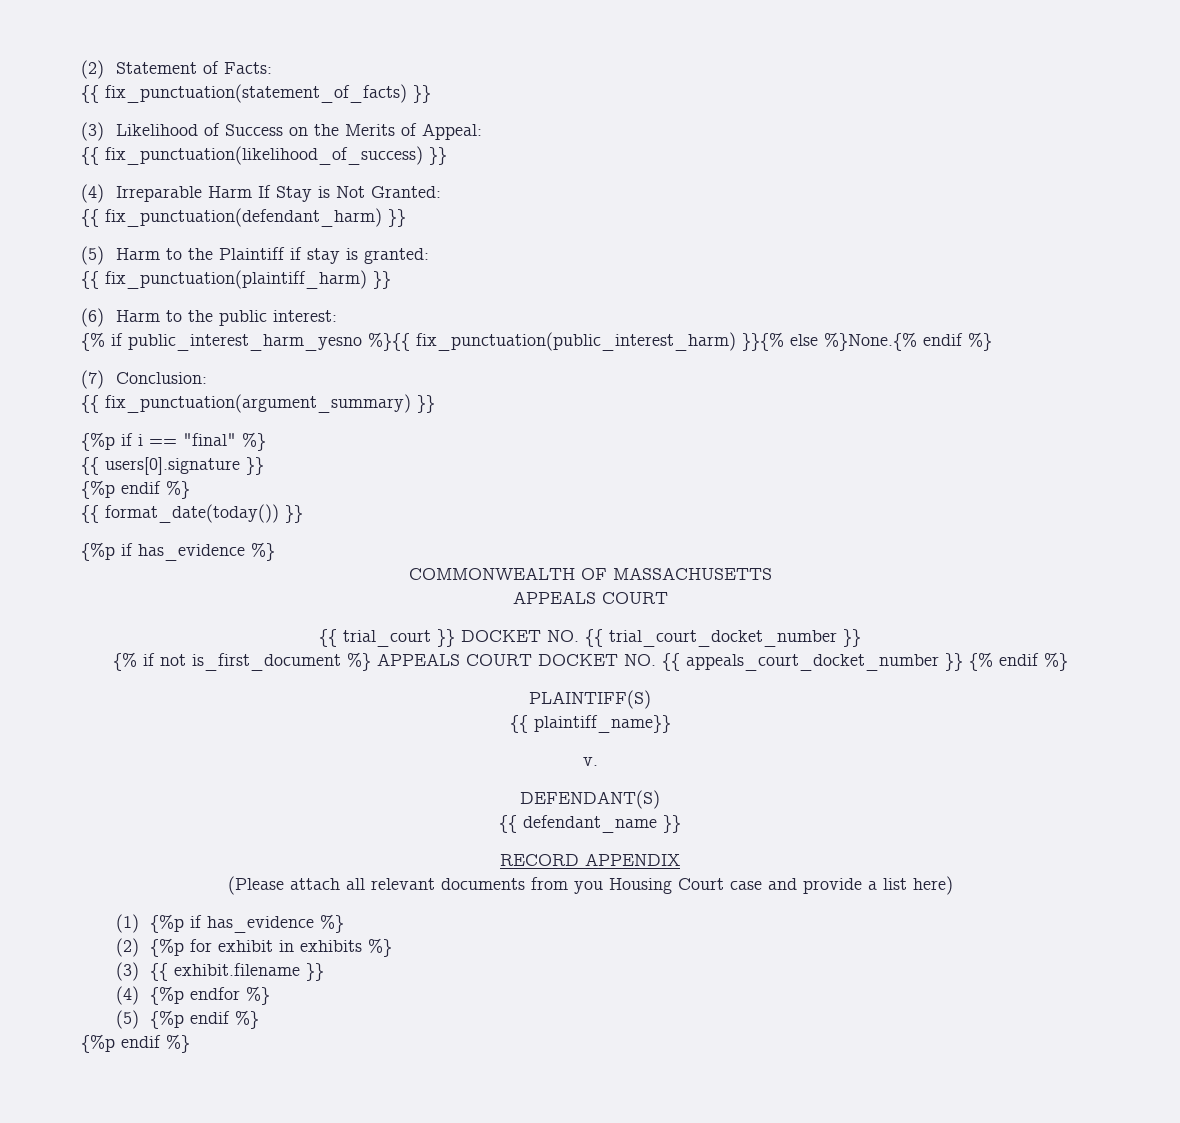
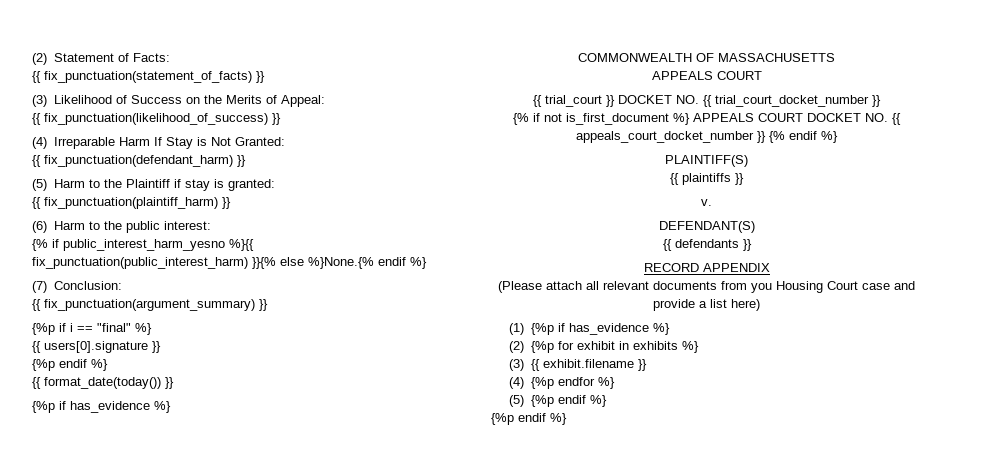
[533,715,671,733] plaintiff_name}} -> [682,173,744,185] plaintiffs }}
[523,815,657,833] defendant_name -> [674,239,739,248] defendants

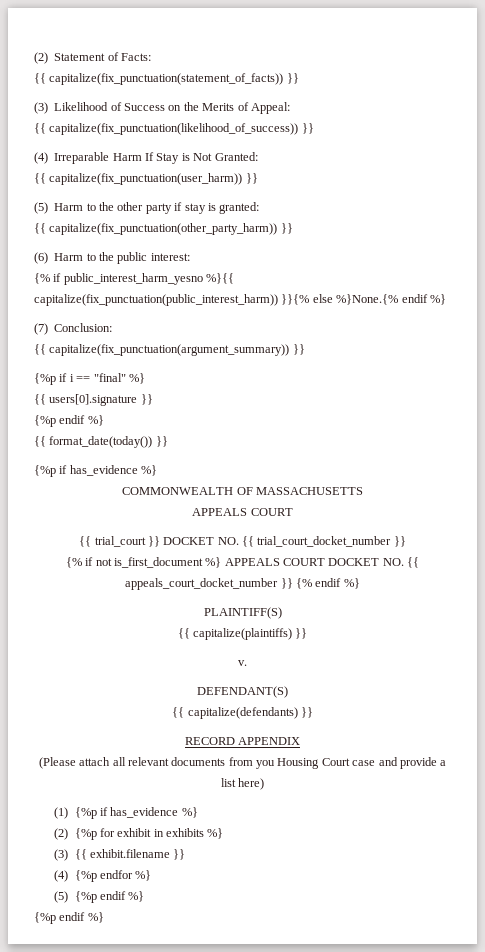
[44,71,252,83] fix_punctuation(statement_of_facts) -> [49,73,284,85] capitalize(fix_punctuation(statement_of_facts))
[44,113,268,125] fix_punctuation(likelihood_of_success) -> [49,123,299,135] capitalize(fix_punctuation(likelihood_of_success))
[44,155,233,167] fix_punctuation(defendant_harm) -> [49,173,243,185] capitalize(fix_punctuation(user_harm))
[125,179,170,188] Plaintiff -> [117,202,172,214] other party
[44,197,218,209] fix_punctuation(plaintiff_harm) -> [49,223,278,235] capitalize(fix_punctuation(other_party_harm))
[32,257,248,269] fix_punctuation(public_interest_harm) -> [34,294,278,306] capitalize(fix_punctuation(public_interest_harm))
[44,299,255,311] fix_punctuation(argument_summary) -> [49,344,290,356] capitalize(fix_punctuation(argument_summary))
[682,173,731,185] plaintiffs -> [193,628,292,640] capitalize(plaintiffs)
[674,239,739,248] defendants -> [187,707,298,719] capitalize(defendants)

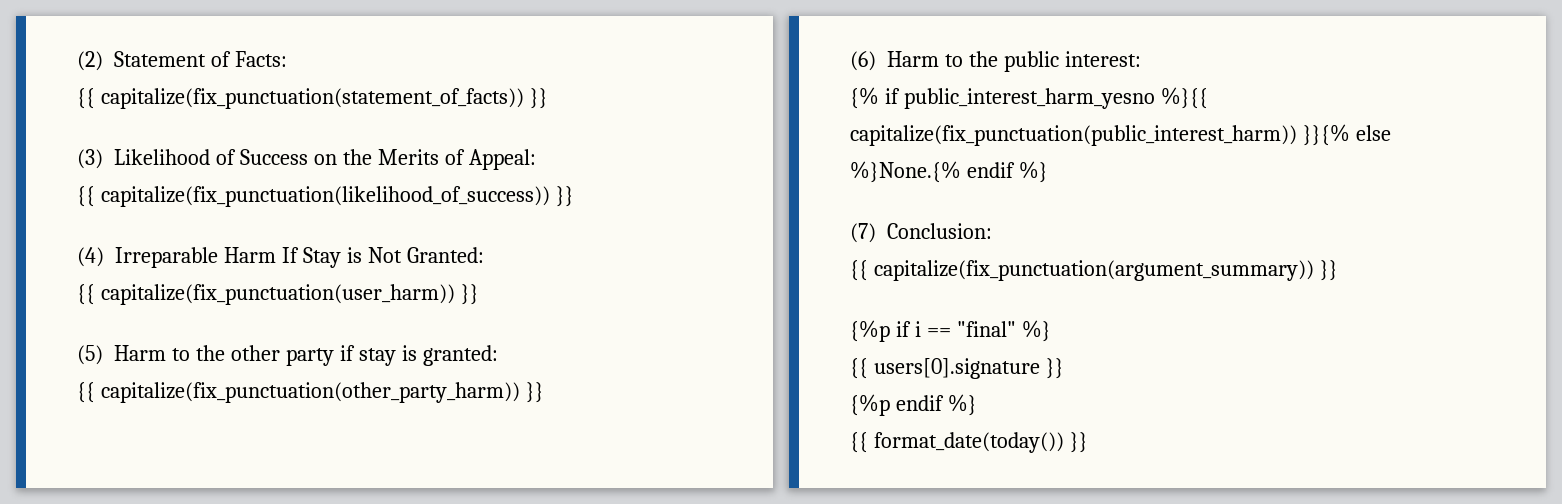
[34,465,158,477] [122,487,363,495] [192,508,293,516] [79,536,406,547] [65,557,420,568] [125,578,360,590] [203,607,282,619] [177,628,308,640] [238,660,247,666] [197,686,288,698] [172,707,313,719] [184,737,301,745] [38,757,447,769] [220,778,265,790] [54,807,198,819] [54,828,224,840] [54,849,186,861] [54,870,152,882] [54,891,145,903] [34,912,104,924] // {%p if has_evidence %} // COMMONWEALTH OF MASSACHUSETTS // APPEALS COURT // {{ trial_court }} DOCKET NO. {{ trial_court_docket_number }} // {% if not is_first_document %} APPEALS COURT DOCKET NO. {{ appeals_court_docket_number }} {% endif %} // PLAINTIFF(S) // {{ capitalize(plaintiffs) }} // v. // DEFENDANT(S) // {{ capitalize(defendants) }} // RECORD APPENDIX // (Please attach all relevant documents from you Housing Court case and provide a list here) // (1) {%p if has_evidence %} // (2) {%p for exhibit in exhibits %} // (3) {{ exhibit.filename }} // (4) {%p endfor %} // (5) {%p endif %} // {%p endif %} -> (1088, 442) none

